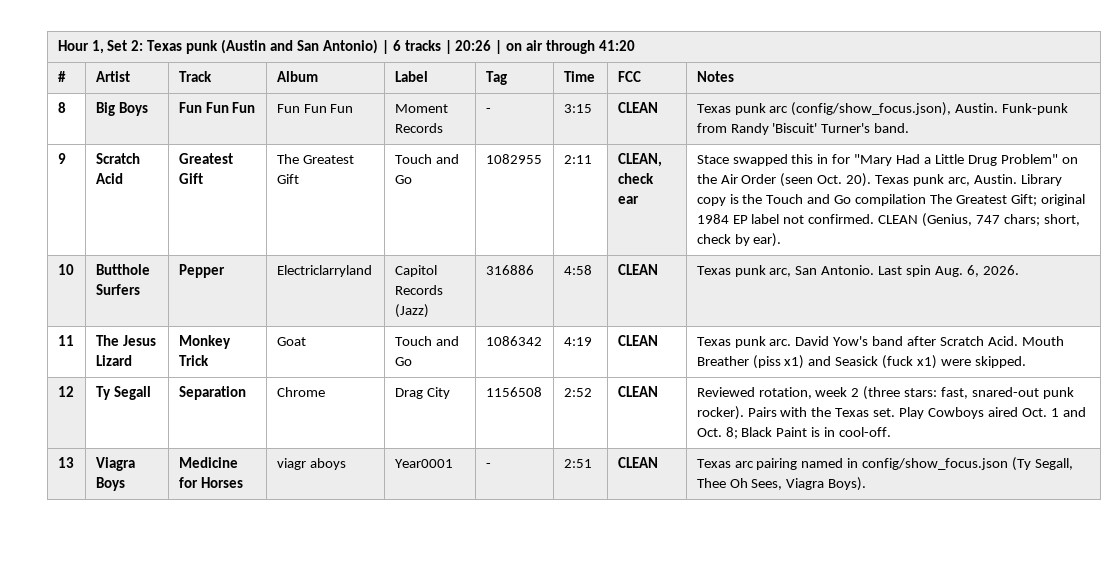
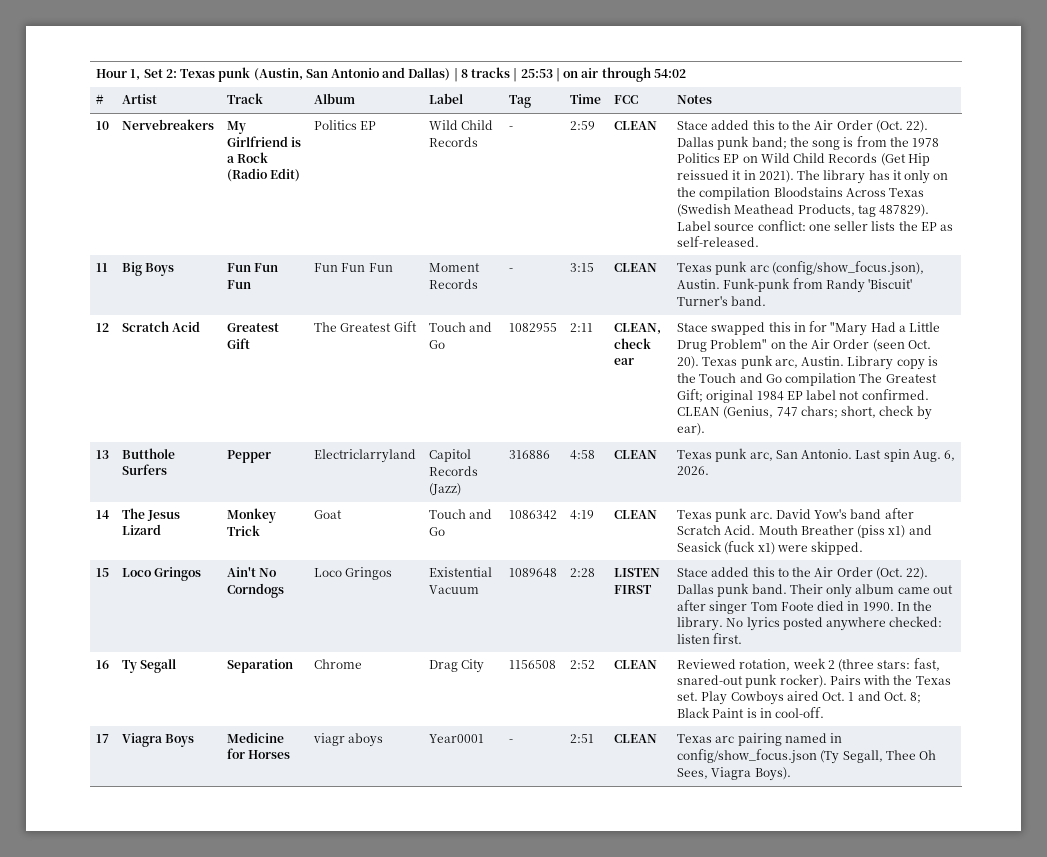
[221,39,401,54] (Austin and San Antonio) | 6 -> [253,67,468,82] (Austin, San Antonio and Dallas) | 8
[455,40,492,51] 20:26 -> [520,69,553,78] 25:53
[599,40,636,51] 41:20 -> [653,69,686,78] 54:02
[57,102,66,113] 8 -> [96,121,110,130] [122,119,215,130] [227,121,247,134] [227,136,302,147] [227,152,269,163] [227,168,301,182] [314,120,377,130] [429,120,494,130] [429,137,479,147] [509,126,514,130] [570,121,596,130] [614,121,658,130] [677,120,928,133] [677,136,939,150] [677,153,930,166] [677,170,949,184] [677,187,925,200] [677,204,930,217] [677,220,953,231] [677,236,760,247] [96,263,109,272] 10 | Nervebreakers | My Girlfriend is a Rock (Radio Edit) | Politics EP | Wild Child Records | - | 2:59 | CLEAN | Stace added this to the Air Order (Oct. 22). Dallas punk band; the song is from the 1978 Politics EP on Wild Child Records (Get Hip reissued it in 2021). The library has it only on the compilation Bloodstains Across Texas (Swedish Meathead Products, tag 487829). Label source conflict: one seller lists the EP as self-released. // 11
[57,153,66,164] 9 -> [96,323,110,332] 12
[57,264,74,275] 10 -> [96,450,110,459] 13
[57,335,74,346] 11 -> [96,510,110,519] 14
[57,386,74,397] 12 -> [96,568,110,577] [122,567,202,581] [227,567,277,577] [227,583,285,598] [314,567,393,580] [429,567,493,577] [429,585,480,594] [509,568,558,578] [570,568,596,577] [614,568,661,577] [614,585,653,594] [677,567,928,580] [677,583,953,598] [677,600,932,614] [677,616,943,631] [677,633,743,644] [96,660,110,669] 15 | Loco Gringos | Ain't No Corndogs | Loco Gringos | Existential Vacuum | 1089648 | 2:28 | LISTEN FIRST | Stace added this to the Air Order (Oct. 22). Dallas punk band. Their only album came out after singer Tom Foote died in 1990. In the library. No lyrics posted anywhere checked: listen first. // 16
[57,457,74,468] 13 -> [96,734,110,743] 17

